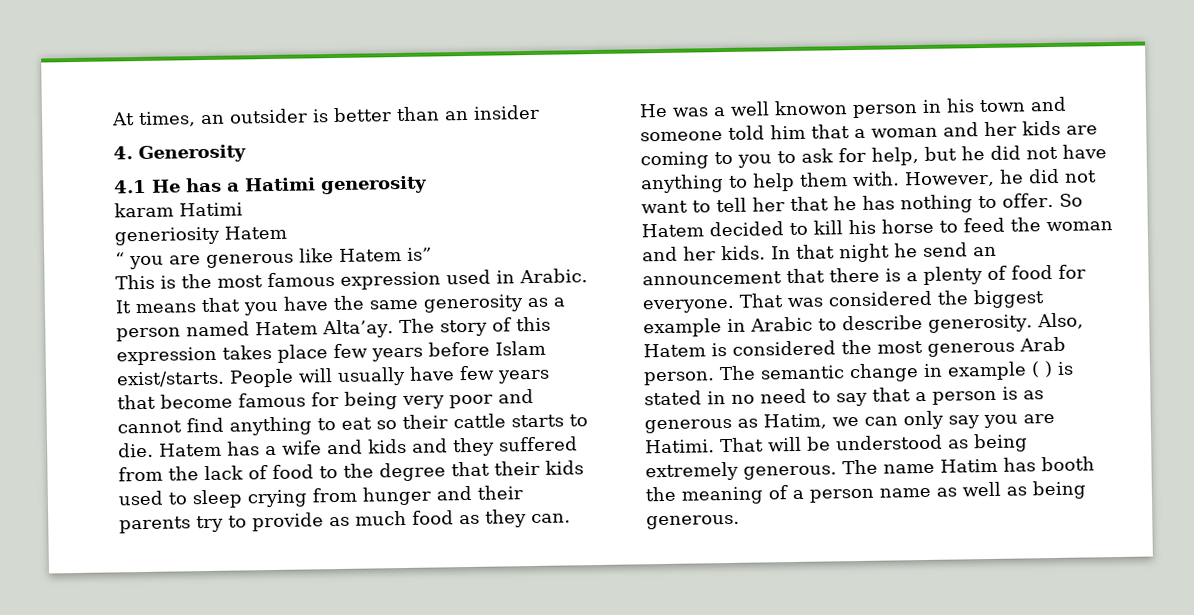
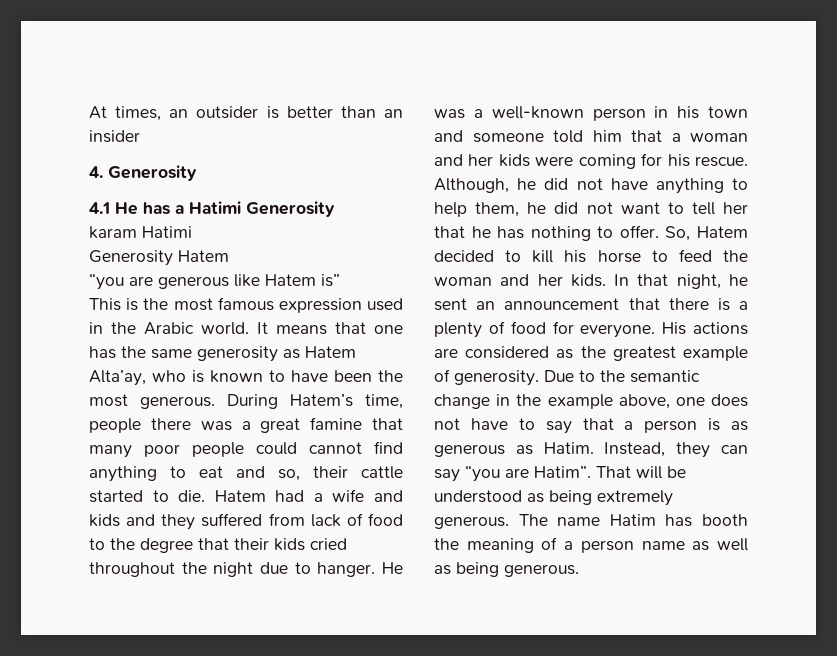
[320,175,427,195] generosity -> [246,201,335,217] Generosity
[114,226,220,246] generiosity -> [89,250,173,266] Generosity
[115,252,164,270] “ you -> [89,273,124,290] “you
[519,268,588,284] Arabic. -> [111,322,249,335] the Arabic world.
[243,296,329,316] you have -> [374,325,403,334] [89,346,116,359] one has
[553,297,565,307] [116,316,551,342] [116,340,546,366] [116,365,550,388] [117,388,534,410] a person named Hatem Alta’ay. The story of this expression takes place few years before Islam exist/starts. People will usually have few years that become famous for being very poor and -> [305,346,356,358] [89,370,403,386] [89,394,403,409] [89,417,403,433] [89,442,297,458] Hatem Alta’ay, who is known to have been the most generous. During Hatem’s time, people there was a great famine that many poor people could
[376,420,397,430] so -> [236,466,300,481] and so,
[511,414,564,428] starts -> [89,490,143,503] started
[227,441,260,456] has -> [275,490,305,502] had
[168,466,199,481] the -> (305, 519) none
[118,485,523,509] [119,509,571,534] used to sleep crying from hunger and their parents try to provide as much food as they can. -> [310,538,347,550] [89,562,376,577] cried throughout the night due to hanger.
[730,100,848,116] well knowon -> [491,106,584,119] well-known
[1066,125,1098,135] [640,146,957,170] are coming to you to ask for help, but -> [535,153,748,169] [434,178,509,193] were coming for his rescue. Although,
[799,170,995,188] them with. However, -> [475,202,520,217] them,
[1058,193,1083,207] So -> [665,226,691,241] So,
[839,242,968,263] night he send -> [676,274,748,289] [434,298,467,311] night, he sent
[739,289,1045,309] [643,312,1084,338] [643,336,1066,358] [644,361,1074,386] [644,388,807,406] That was considered the biggest example in Arabic to describe generosity. Also, Hatem is considered the most generous Arab person. The semantic change in example ( ) is stated in no need -> [662,322,748,335] [434,346,748,361] [434,369,700,386] [434,394,748,409] [434,418,508,430] His actions are considered as the greatest example of generosity. Due to the semantic change in the example above, one does not have
[763,410,1055,430] [645,439,715,454] Hatim, we can only say you are Hatimi. -> [543,442,748,458] [434,465,591,482] Hatim. Instead, they can say “you are Hatim”.

